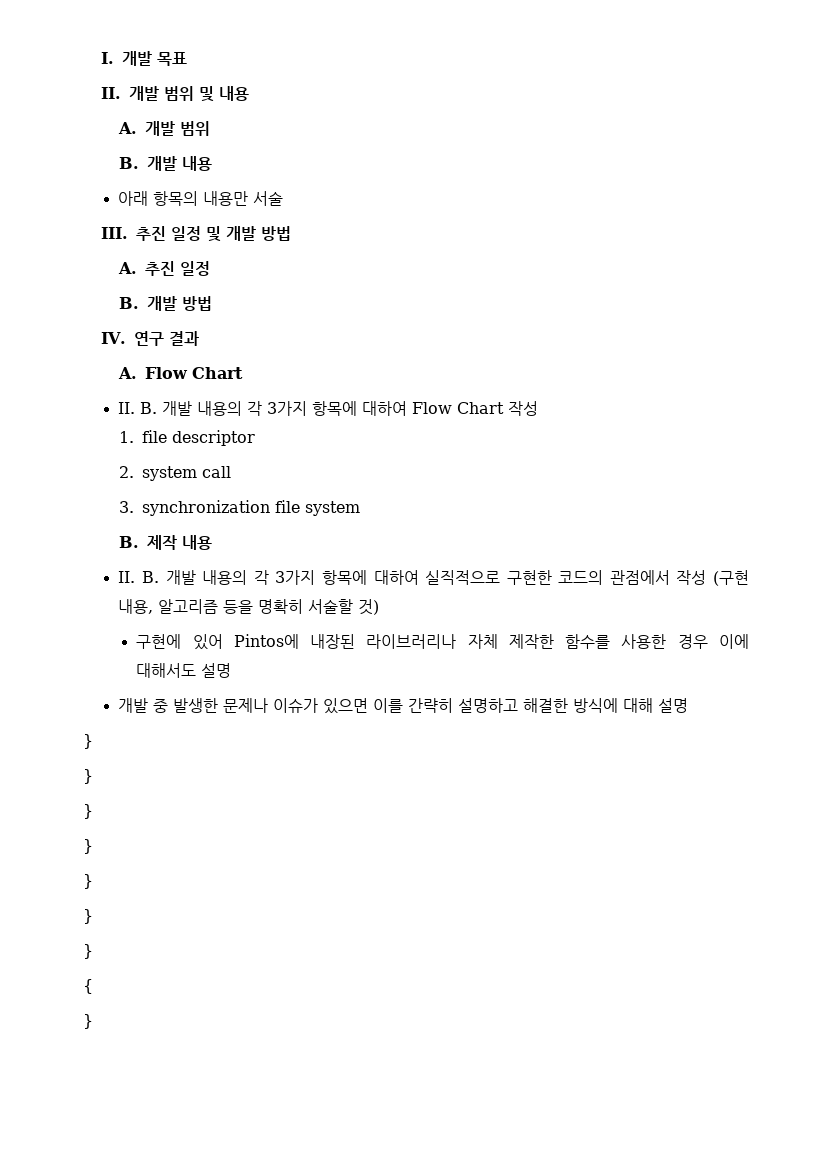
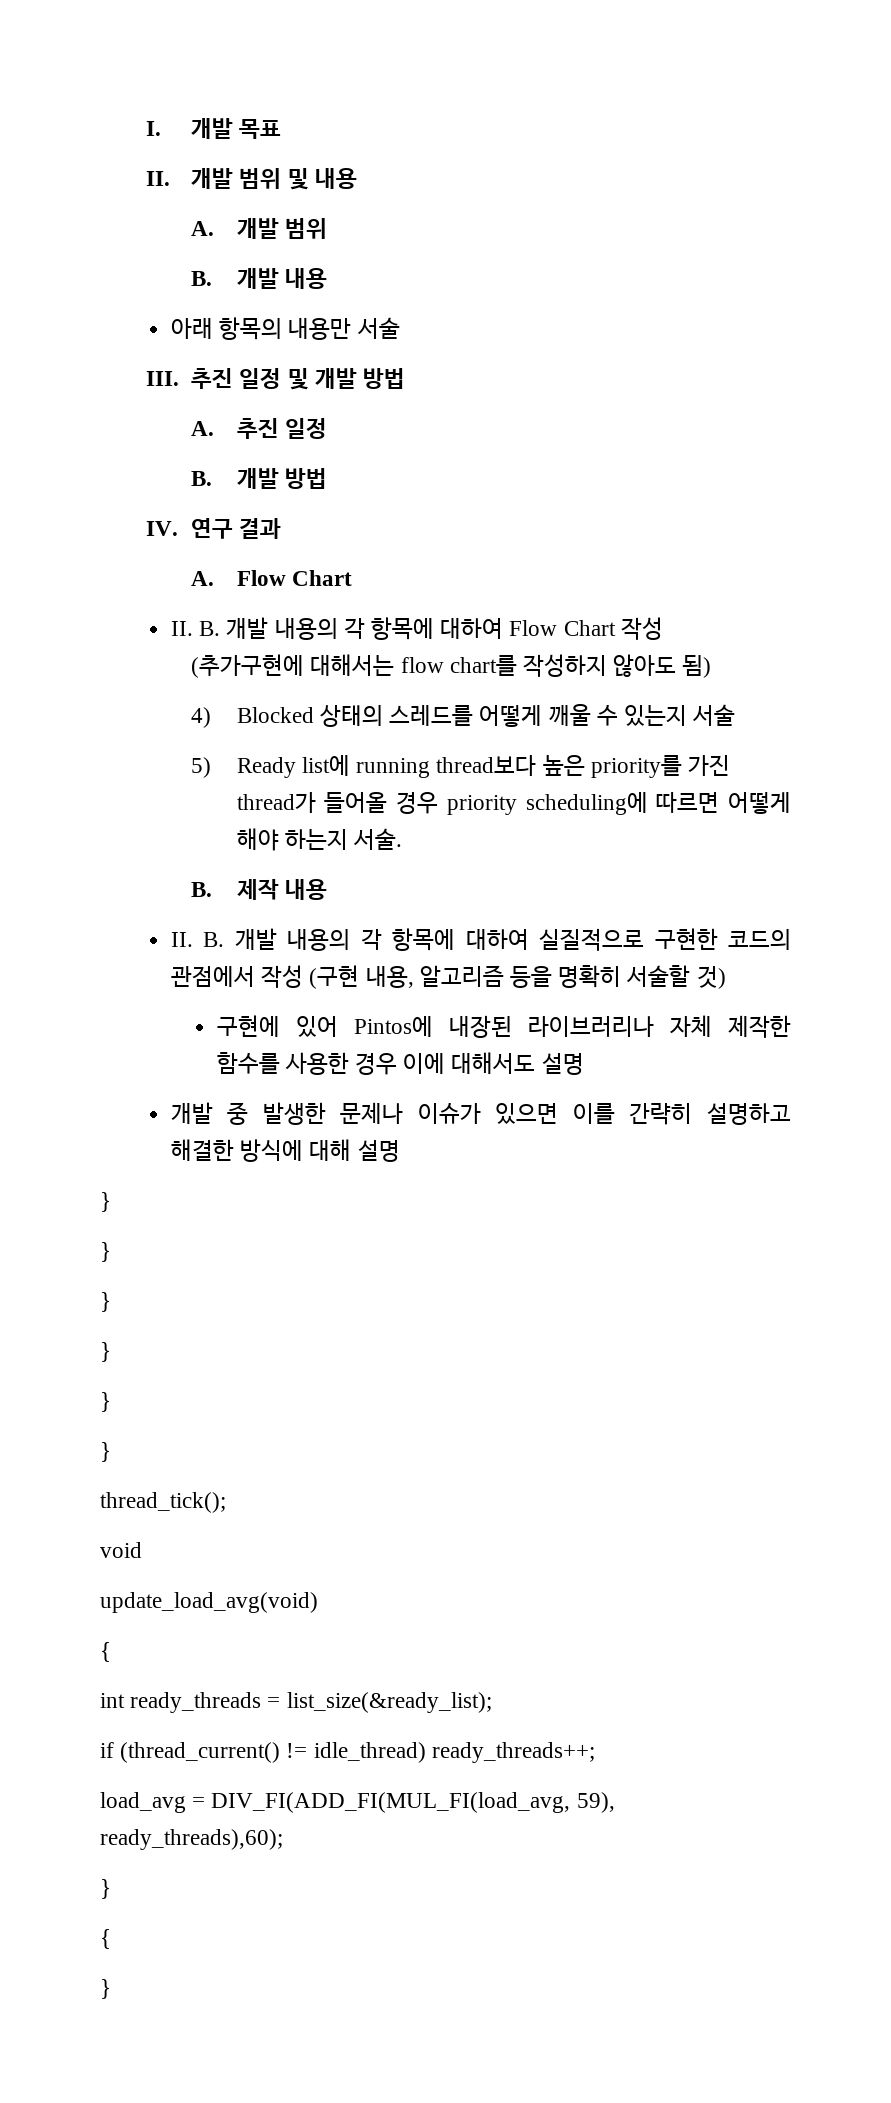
[267,401,308,416] 3가지 -> (365, 628) none
[118,430,255,446] [118,466,231,481] [118,500,360,516] 1. file descriptor // 2. system call // 3. synchronization file system -> [191,654,712,678] [191,704,736,728] [191,755,731,778] [236,792,791,815] [236,828,403,851] (추가구현에 대해서는 flow chart를 작성하지 않아도 됨) // 4) Blocked 상태의 스레드를 어떻게 깨울 수 있는지 서술 // 5) Ready list에 running thread보다 높은 priority를 가진 thread가 들어올 경우 priority scheduling에 따르면 어떻게 해야 하는지 서술.
[275,570,501,585] 3가지 항목에 대하여 실직적으로 -> [392,928,645,951] 항목에 대하여 실질적으로
(93, 916) none -> [100,1492,226,1513] [100,1542,142,1558] [100,1592,318,1613] [100,1642,111,1662] [100,1692,492,1713] [100,1742,595,1763] [100,1792,615,1813] [100,1829,283,1850] // thread_tick(); // void // update_load_avg(void) // { // int ready_threads = list_size(&ready_list); // if (thread_current() != idle_thread) ready_threads++; // load_avg = DIV_FI(ADD_FI(MUL_FI(load_avg, 59), ready_threads),60);

